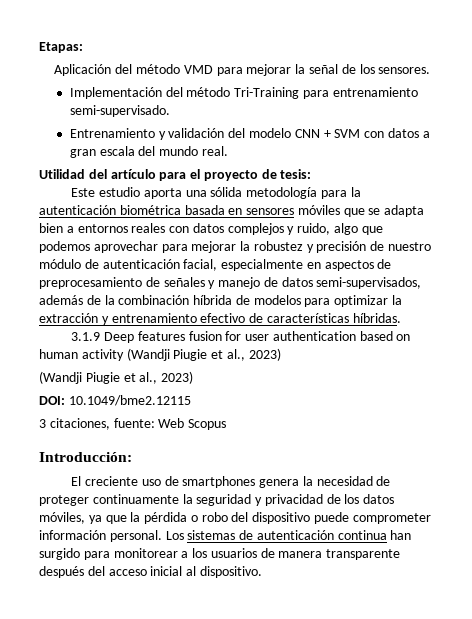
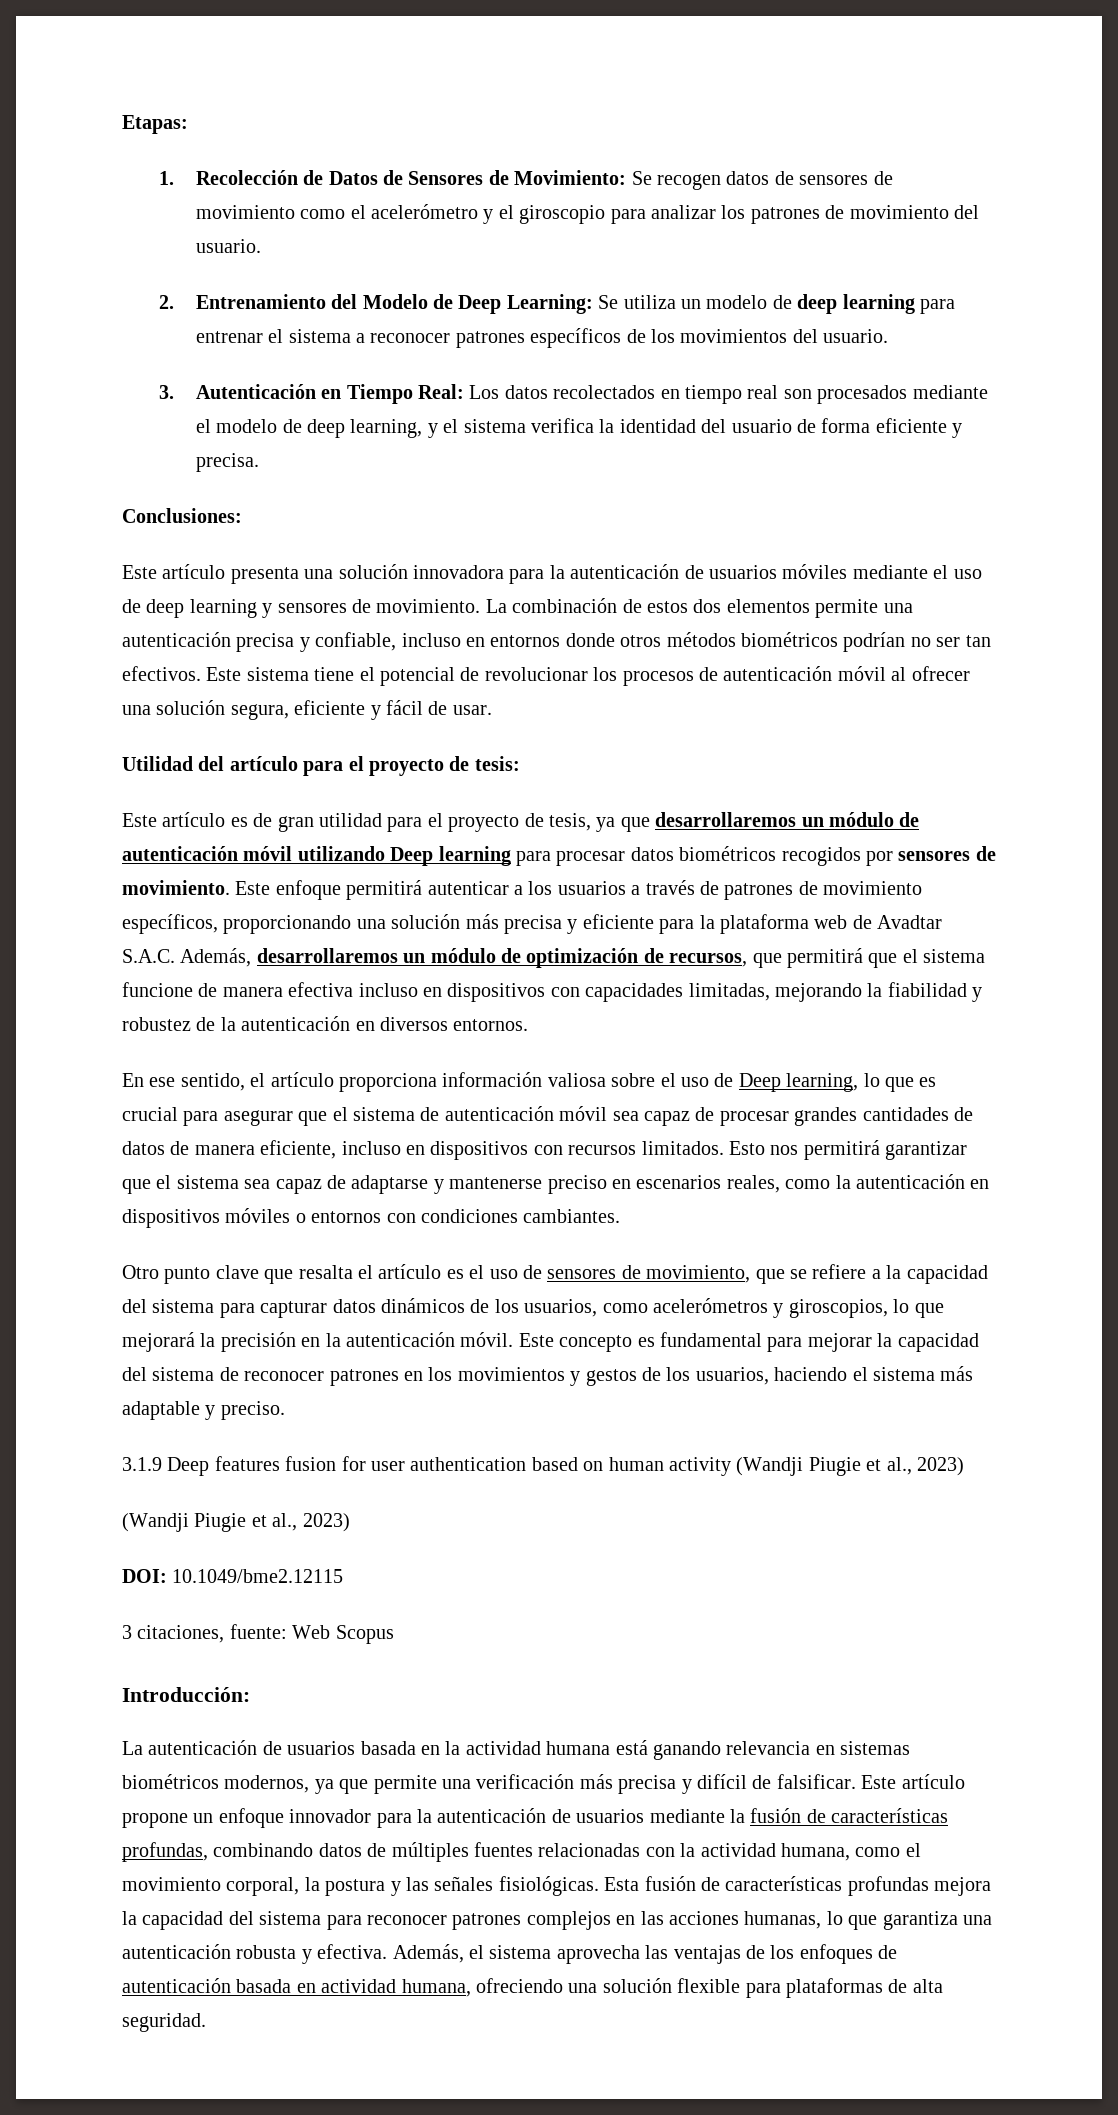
[54,64,431,76] [69,87,418,99] [69,105,170,117] [69,128,430,140] [69,146,229,158] Aplicación del método VMD para mejorar la señal de los sensores. // Implementación del método Tri-Training para entrenamiento semi-supervisado. // Entrenamiento y validación del modelo CNN + SVM con datos a gran escala del mundo real. -> [158,170,893,190] [195,204,980,224] [195,239,261,253] [158,294,956,314] [195,328,889,348] [158,384,988,404] [195,418,963,438] [195,453,259,472] [122,508,242,523] [122,564,982,584] [122,598,913,618] [122,632,991,652] [122,666,970,686] [122,700,492,720] 1. Recolección de Datos de Sensores de Movimiento: Se recogen datos de sensores de movimiento como el acelerómetro y el giroscopio para analizar los patrones de movimiento del usuario. // 2. Entrenamiento del Modelo de Deep Learning: Se utiliza un modelo de deep learning para entrenar el sistema a reconocer patrones específicos de los movimientos del usuario. // 3. Autenticación en Tiempo Real: Los datos recolectados en tiempo real son procesados mediante el modelo de deep learning, y el sistema verifica la identidad del usuario de forma eficiente y precisa. // Conclusiones: // Este artículo presenta una solución innovadora para la autenticación de usuarios móviles mediante el uso de deep learning y sensores de movimiento. La combinación de estos dos elementos permite una autenticación precisa y confiable, incluso en entornos donde otros métodos biométricos podrían no ser tan efectivos. Este sistema tiene el potencial de revolucionar los procesos de autenticación móvil al ofrecer una solución segura, eficiente y fácil de usar.
[98,187,361,199] [39,205,425,217] [39,223,383,235] [39,241,432,253] [39,259,392,271] [39,277,422,289] [39,295,403,307] [39,313,401,325] estudio aporta una sólida metodología para la autenticación biométrica basada en sensores móviles que se adapta bien a entornos reales con datos complejos y ruido, algo que podemos aprovechar para mejorar la robustez y precisión de nuestro módulo de autenticación facial, especialmente en aspectos de preprocesamiento de señales y manejo de datos semi-supervisados, además de la combinación híbrida de modelos para optimizar la extracción y entrenamiento efectivo de características híbridas. -> [162,812,920,832] [122,846,996,866] [122,880,923,900] [122,914,943,934] [122,948,986,968] [122,982,983,1002] [122,1016,529,1031] [122,1072,937,1092] [122,1106,973,1126] [122,1140,968,1160] [122,1174,990,1194] [122,1208,621,1228] [122,1264,988,1284] [122,1298,944,1318] [122,1332,979,1352] [122,1366,974,1386] [122,1401,285,1420] artículo es de gran utilidad para el proyecto de tesis, ya que desarrollaremos un módulo de autenticación móvil utilizando Deep learning para procesar datos biométricos recogidos por sensores de movimiento. Este enfoque permitirá autenticar a los usuarios a través de patrones de movimiento específicos, proporcionando una solución más precisa y eficiente para la plataforma web de Avadtar S.A.C. Además, desarrollaremos un módulo de optimización de recursos, que permitirá que el sistema funcione de manera efectiva incluso en dispositivos con capacidades limitadas, mejorando la fiabilidad y robustez de la autenticación en diversos entornos. // En ese sentido, el artículo proporciona información valiosa sobre el uso de Deep learning, lo que es crucial para asegurar que el sistema de autenticación móvil sea capaz de procesar grandes cantidades de datos de manera eficiente, incluso en dispositivos con recursos limitados. Esto nos permitirá garantizar que el sistema sea capaz de adaptarse y mantenerse preciso en escenarios reales, como la autenticación en dispositivos móviles o entornos con condiciones cambiantes. // Otro punto clave que resalta el artículo es el uso de sensores de movimiento, que se refiere a la capacidad del sistema para capturar datos dinámicos de los usuarios, como acelerómetros y giroscopios, lo que mejorará la precisión en la autenticación móvil. Este concepto es fundamental para mejorar la capacidad del sistema de reconocer patrones en los movimientos y gestos de los usuarios, haciendo el sistema más adaptable y preciso.
[71,476,391,488] [39,494,395,506] [39,512,431,524] [39,530,412,542] [39,548,401,560] [39,566,262,578] El creciente uso de smartphones genera la necesidad de proteger continuamente la seguridad y privacidad de los datos móviles, ya que la pérdida o robo del dispositivo puede comprometer información personal. Los sistemas de autenticación continua han surgido para monitorear a los usuarios de manera transparente después del acceso inicial al dispositivo. -> [122,1740,911,1760] [122,1774,965,1794] [122,1808,949,1828] [122,1842,921,1862] [122,1876,992,1896] [122,1911,992,1930] [122,1944,898,1964] [122,1978,943,1998] [122,2013,206,2032] La autenticación de usuarios basada en la actividad humana está ganando relevancia en sistemas biométricos modernos, ya que permite una verificación más precisa y difícil de falsificar. Este artículo propone un enfoque innovador para la autenticación de usuarios mediante la fusión de características profundas, combinando datos de múltiples fuentes relacionadas con la actividad humana, como el movimiento corporal, la postura y las señales fisiológicas. Esta fusión de características profundas mejora la capacidad del sistema para reconocer patrones complejos en las acciones humanas, lo que garantiza una autenticación robusta y efectiva. Además, el sistema aprovecha las ventajas de los enfoques de autenticación basada en actividad humana, ofreciendo una solución flexible para plataformas de alta seguridad.

